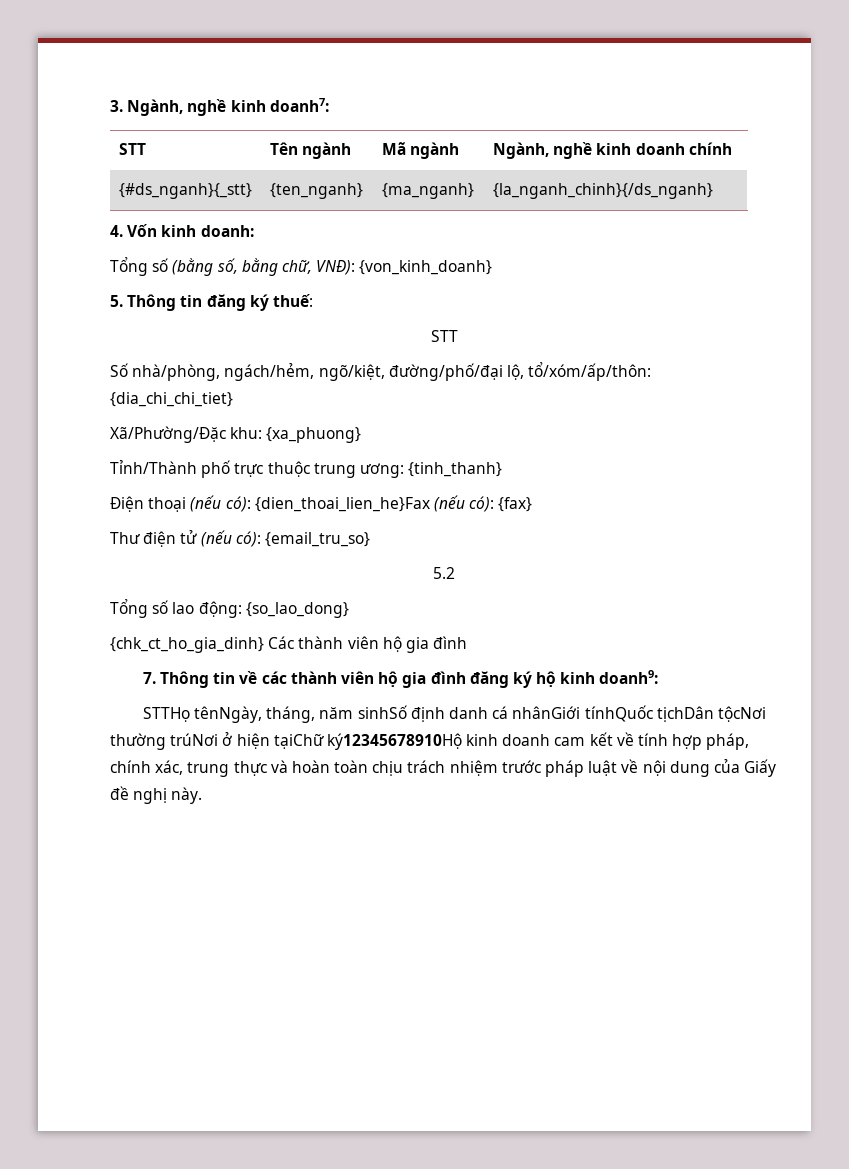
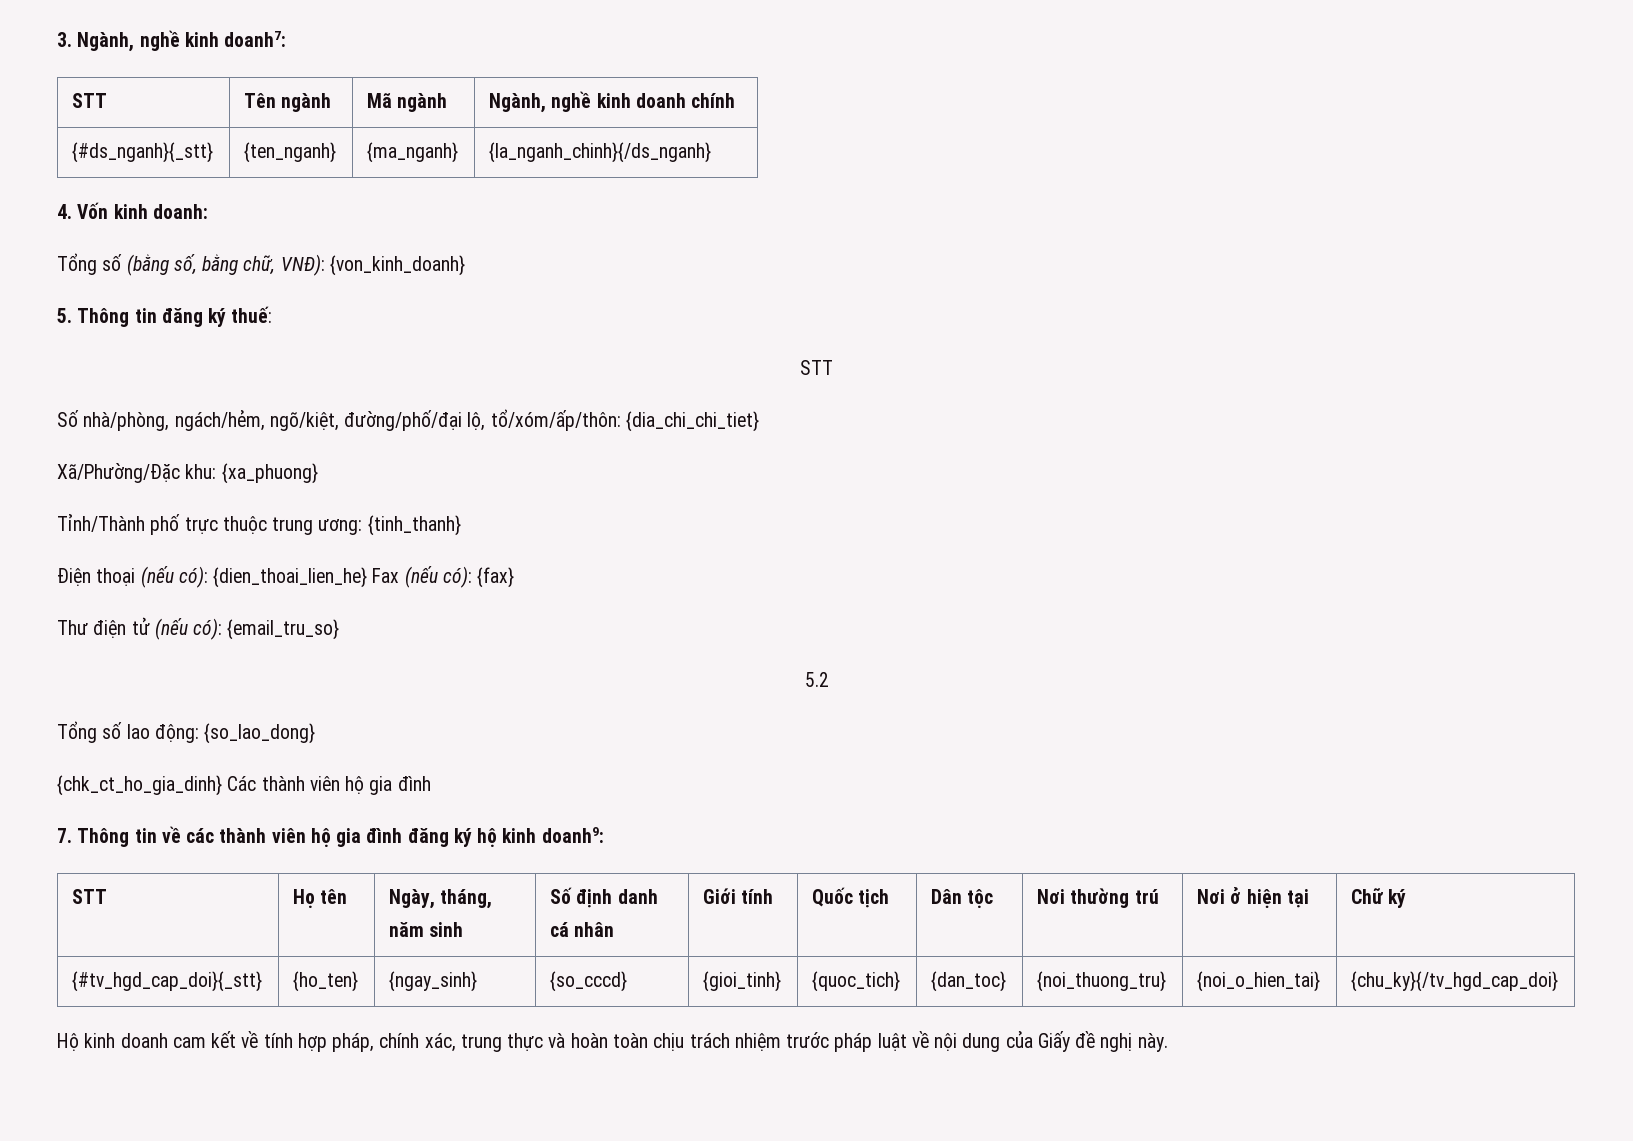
[254,497,430,512] {dien_thoai_lien_he}Fax -> [213,567,400,588] {dien_thoai_lien_he} Fax
[142,705,766,723] [110,732,462,750] // STTHọ tênNgày, tháng, năm sinhSố định danh cá nhânGiới tínhQuốc tịchDân tộcNơi thường trúNơi ở hiện tạiChữ ký12345678910Hộ -> [72,889,108,904] [293,889,348,908] [389,889,493,909] [389,922,464,937] [550,887,658,908] [550,922,615,937] [703,888,774,904] [812,887,890,908] [931,889,994,908] [1037,888,1159,908] [1197,886,1309,908] [1351,888,1407,908] [72,971,263,992] [293,971,359,992] [389,971,478,992] [550,971,628,992] [703,971,782,992] [812,971,901,992] [931,971,1007,992] [1037,971,1167,992] [1197,971,1321,992] [1351,971,1559,992] [57,1033,79,1051] // STT | Họ tên | Ngày, tháng, năm sinh | Số định danh cá nhân | Giới tính | Quốc tịch | Dân tộc | Nơi thường trú | Nơi ở hiện tại | Chữ ký // {#tv_hgd_cap_doi}{_stt} | {ho_ten} | {ngay_sinh} | {so_cccd} | {gioi_tinh} | {quoc_tich} | {dan_toc} | {noi_thuong_tru} | {noi_o_hien_tai} | {chu_ky}{/tv_hgd_cap_doi} // Hộ

